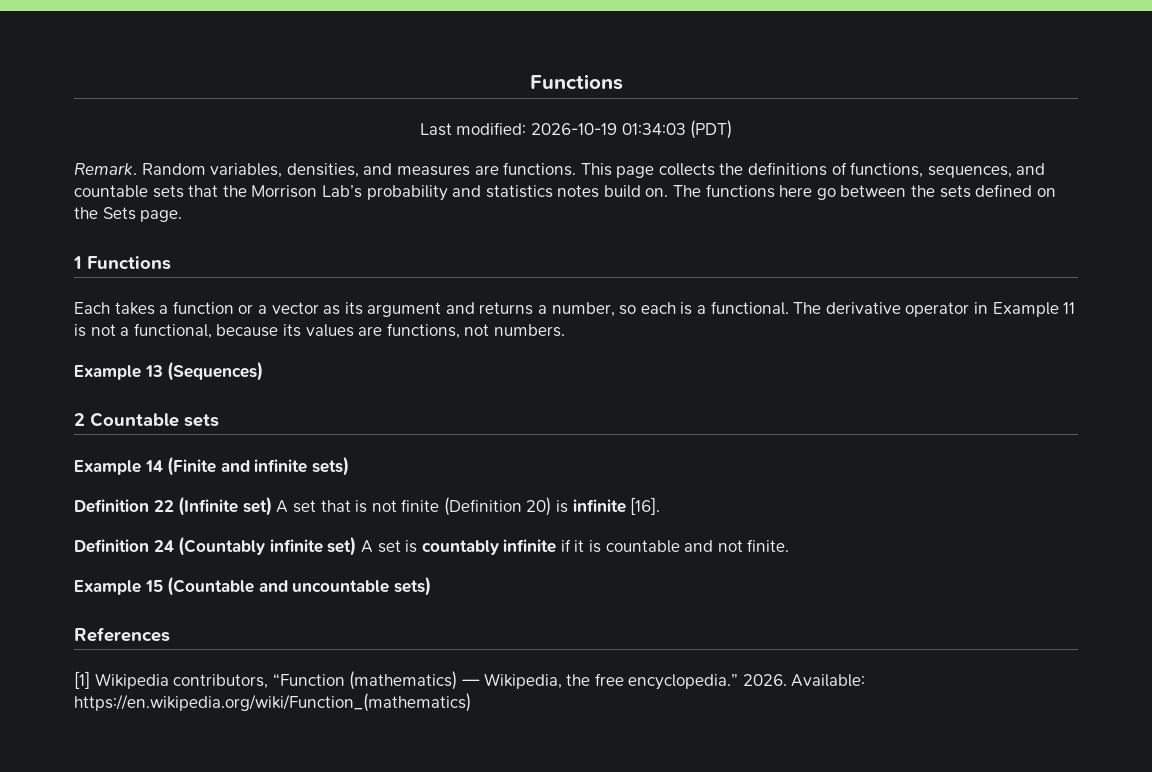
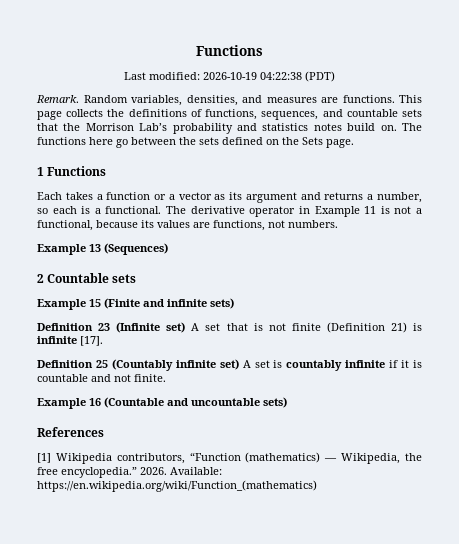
[621,123,686,135] 01:34:03 -> [260,72,302,80] 04:22:38
[144,460,163,472] 14 -> [89,299,101,307] 15
[153,500,174,512] 22 -> [98,323,111,331] 23
[526,497,552,516] 20) -> [390,322,407,333] 21)
[630,497,661,515] [74,539,174,553] [16]. // Definition 24 -> [80,336,103,346] [37,360,108,368] [17]. // Definition 25
[144,580,163,592] 15 -> [89,398,101,406] 16

